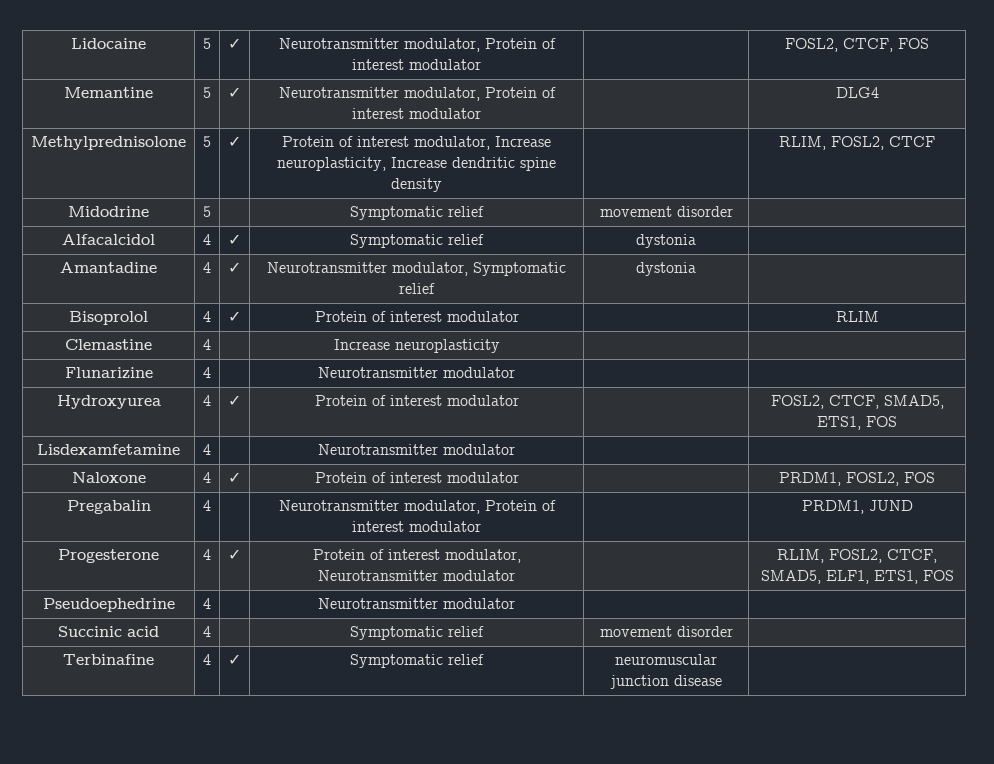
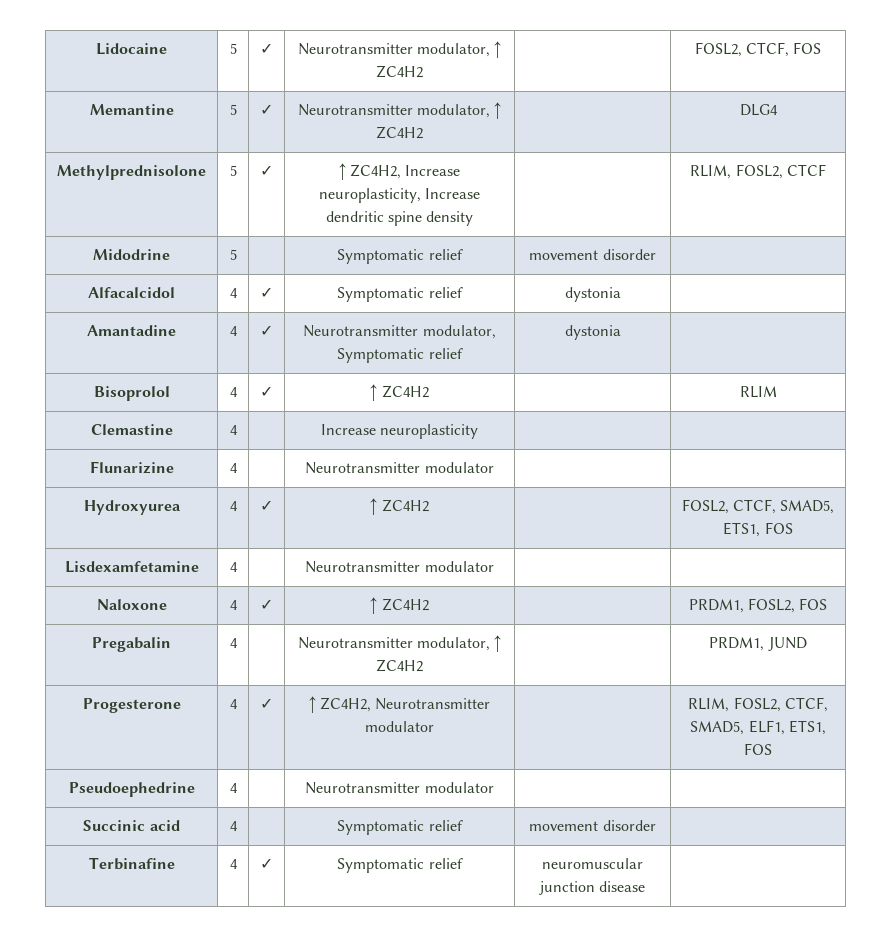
[484,38,556,49] [352,59,481,70] Protein of interest modulator -> [494,41,502,58] [376,65,423,78] ↑ ZC4H2
[484,87,556,98] [352,108,481,119] Protein of interest modulator -> [494,102,502,119] [376,126,423,139] ↑ ZC4H2
[282,136,490,150] Protein of interest modulator, -> [338,163,401,180] ↑ ZC4H2,
[314,311,519,322] Protein of interest modulator -> [370,384,429,401] ↑ ZC4H2
[314,395,519,406] Protein of interest modulator -> [370,498,429,515] ↑ ZC4H2
[314,472,519,483] Protein of interest modulator -> [370,597,429,614] ↑ ZC4H2
[484,500,556,511] [352,521,481,532] Protein of interest modulator -> [494,635,502,652] [376,659,423,672] ↑ ZC4H2
[312,549,521,563] Protein of interest modulator, -> [308,696,371,713] ↑ ZC4H2,

